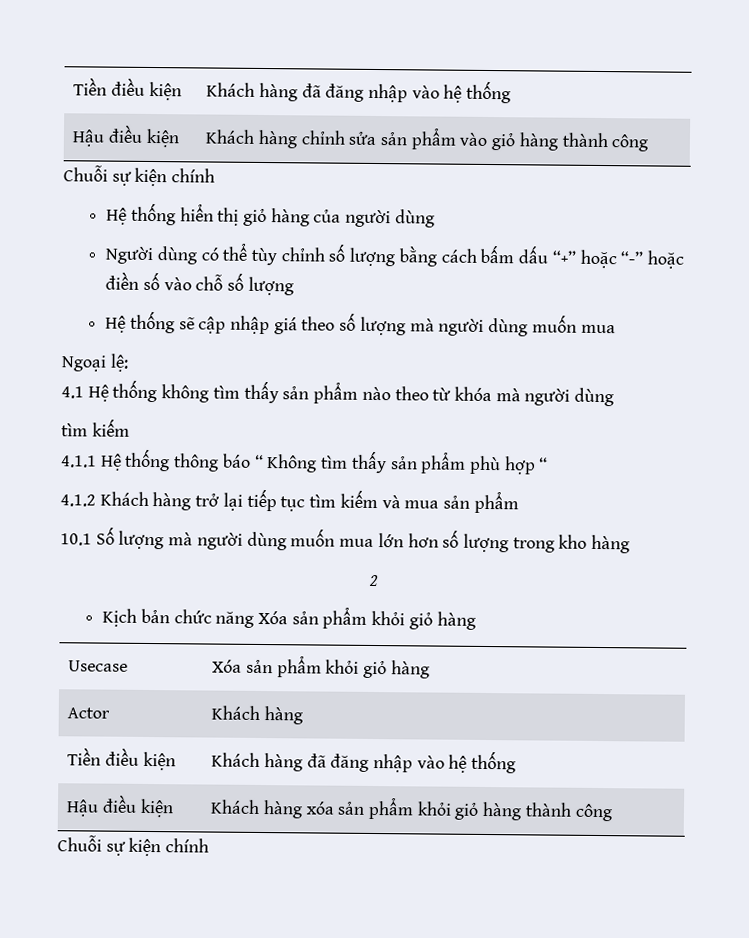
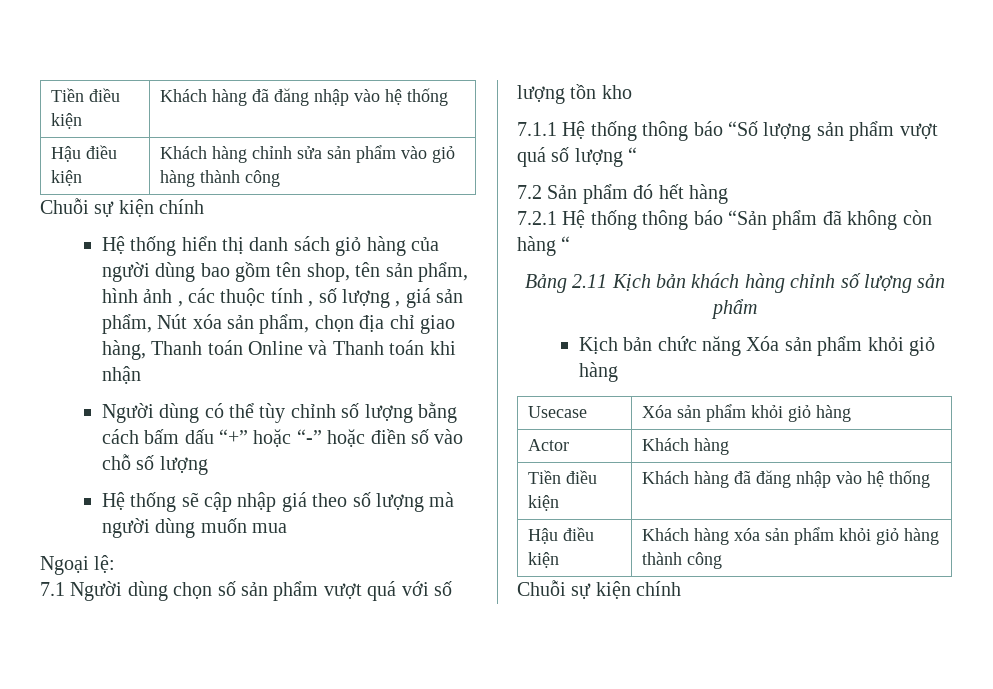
(240, 216) none -> [249,236,330,251] danh sách
(435, 218) none -> [200,262,468,282] [101,288,464,308] [101,314,455,334] [101,340,456,360] [101,366,141,384] bao gồm tên shop, tên sản phẩm, hình ảnh , các thuộc tính , số lượng , giá sản phẩm, Nút xóa sản phẩm, chọn địa chỉ giao hàng, Thanh toán Online và Thanh toán khi nhận
[61,379,615,407] [61,418,130,437] [61,448,549,475] [60,488,519,514] [60,526,631,554] [367,574,379,587] 4.1 Hệ thống không tìm thấy sản phẩm nào theo từ khóa mà người dùng // tìm kiếm // 4.1.1 Hệ thống thông báo “ Không tìm thấy sản phẩm phù hợp “ // 4.1.2 Khách hàng trở lại tiếp tục tìm kiếm và mua sản phẩm // 10.1 Số lượng mà người dùng muốn mua lớn hơn số lượng trong kho hàng // 2 -> [40,581,452,601] [517,84,632,104] [517,121,938,141] [517,147,638,167] [517,184,728,204] [517,210,932,230] [517,236,571,256] [524,273,946,293] [711,299,757,319] 7.1 Người dùng chọn số sản phẩm vượt quá với số lượng tồn kho // 7.1.1 Hệ thống thông báo “Số lượng sản phẩm vượt quá số lượng “ // 7.2 Sản phẩm đó hết hàng // 7.2.1 Hệ thống thông báo “Sản phẩm đã không còn hàng “ // Bảng 2.11 Kịch bản khách hàng chỉnh số lượng sản phẩm

